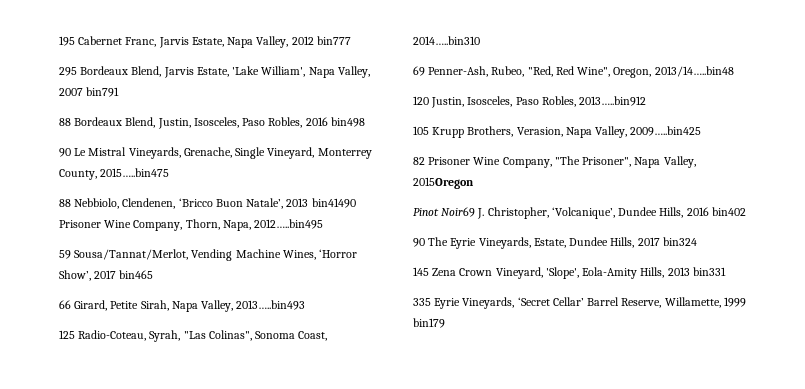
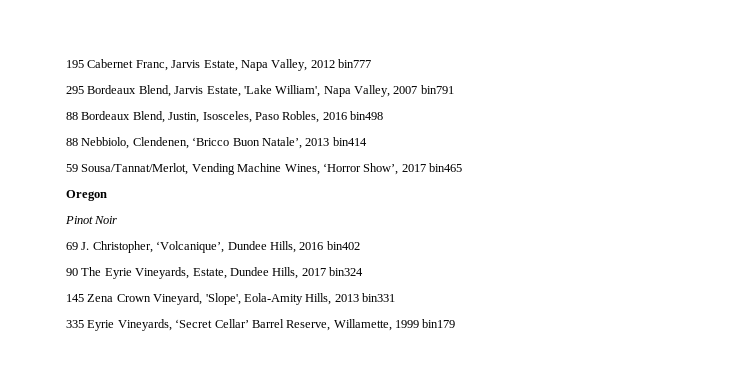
[59,147,372,159] [59,168,170,180] // 90 Le Mistral Vineyards, Grenache, Single Vineyard, Monterrey County, 2015…..bin475 -> (383, 115) none
[311,198,356,208] [59,219,324,231] bin41490 Prisoner Wine Company, Thorn, Napa, 2012…..bin495 -> [332,137,367,146] bin414
[59,300,306,312] [59,330,328,342] [413,36,480,45] [413,66,734,78] [413,96,647,108] [413,126,702,138] [413,156,696,168] [413,177,474,189] [413,207,476,217] 66 Girard, Petite Sirah, Napa Valley, 2013…..bin493 // 125 Radio-Coteau, Syrah, "Las Colinas", Sonoma Coast, 2014…..bin310 // 69 Penner-Ash, Rubeo, "Red, Red Wine", Oregon, 2013/14…..bin48 // 120 Justin, Isosceles, Paso Robles, 2013…..bin912 // 105 Krupp Brothers, Verasion, Napa Valley, 2009…..bin425 // 82 Prisoner Wine Company, "The Prisoner", Napa Valley, 2015Oregon // Pinot Noir69 -> [66,190,107,201] [65,216,118,224] [66,242,78,250] Oregon // Pinot Noir // 69

